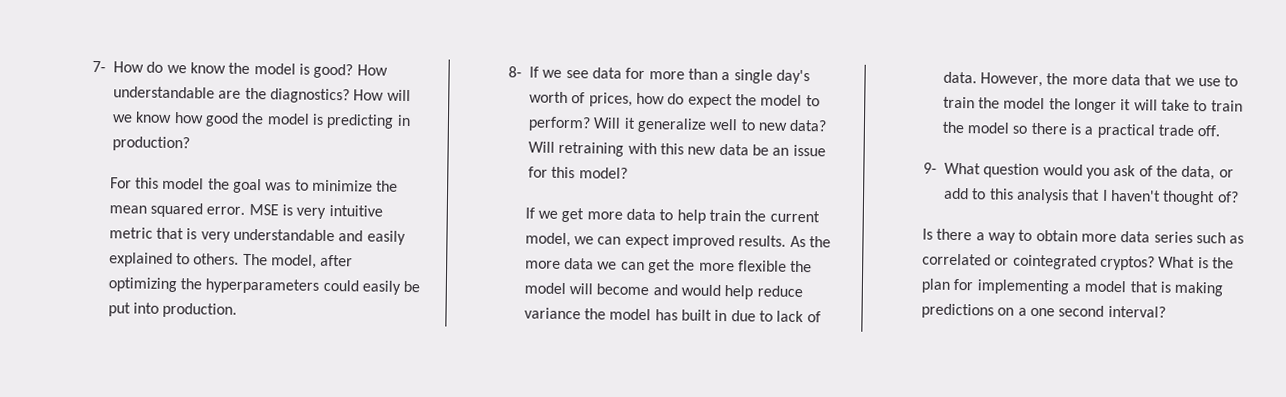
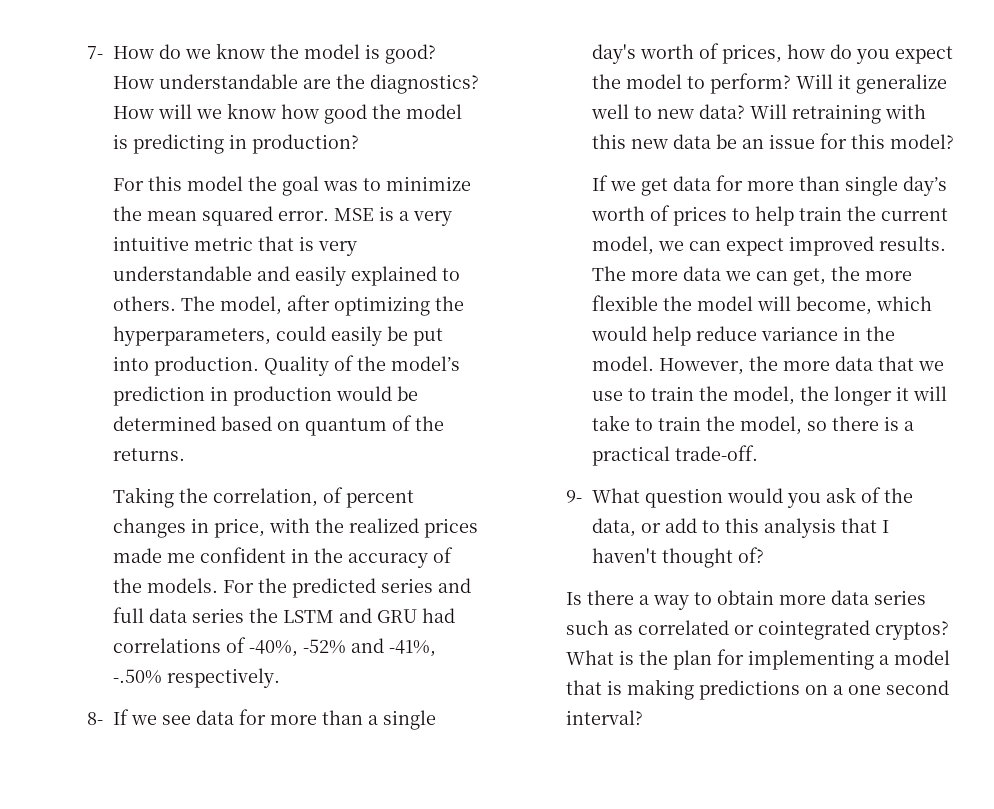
(293, 210) none -> [399,211,410,221] a
[205,278,320,294] hyperparameters -> [113,326,272,346] hyperparameters,
(238, 310) none -> [264,355,461,376] [113,386,419,406] [113,415,445,436] [113,448,186,461] [113,487,415,508] [113,518,479,538] [113,547,454,568] [113,578,472,598] [113,607,456,623] [113,637,437,657] [113,668,281,688] Quality of the model’s prediction in production would be determined based on quantum of the returns. // Taking the correlation, of percent changes in price, with the realized prices made me confident in the accuracy of the models. For the predicted series and full data series the LSTM and GRU had correlations of -40%, -52% and -41%, -.50% respectively.
(685, 99) none -> [856,49,891,64] you
[586,208,656,221] more data -> [673,175,948,196] [591,205,728,226] data for more than single day’s worth of prices
[789,235,831,248] As the -> [592,266,627,281] The
[647,259,671,274] get -> [793,268,827,286] get,
[596,283,678,296] become and -> [796,296,933,315] become, which
[583,308,821,323] [942,71,977,84] the model has built in due to lack of data. -> [843,326,896,341] [592,356,655,371] in the model.
[1003,97,1046,110] model -> [733,386,796,405] model,
[966,122,1009,134] model -> [740,416,803,435] model,
[1157,124,1221,137] trade off. -> [675,445,759,461] trade-off.

